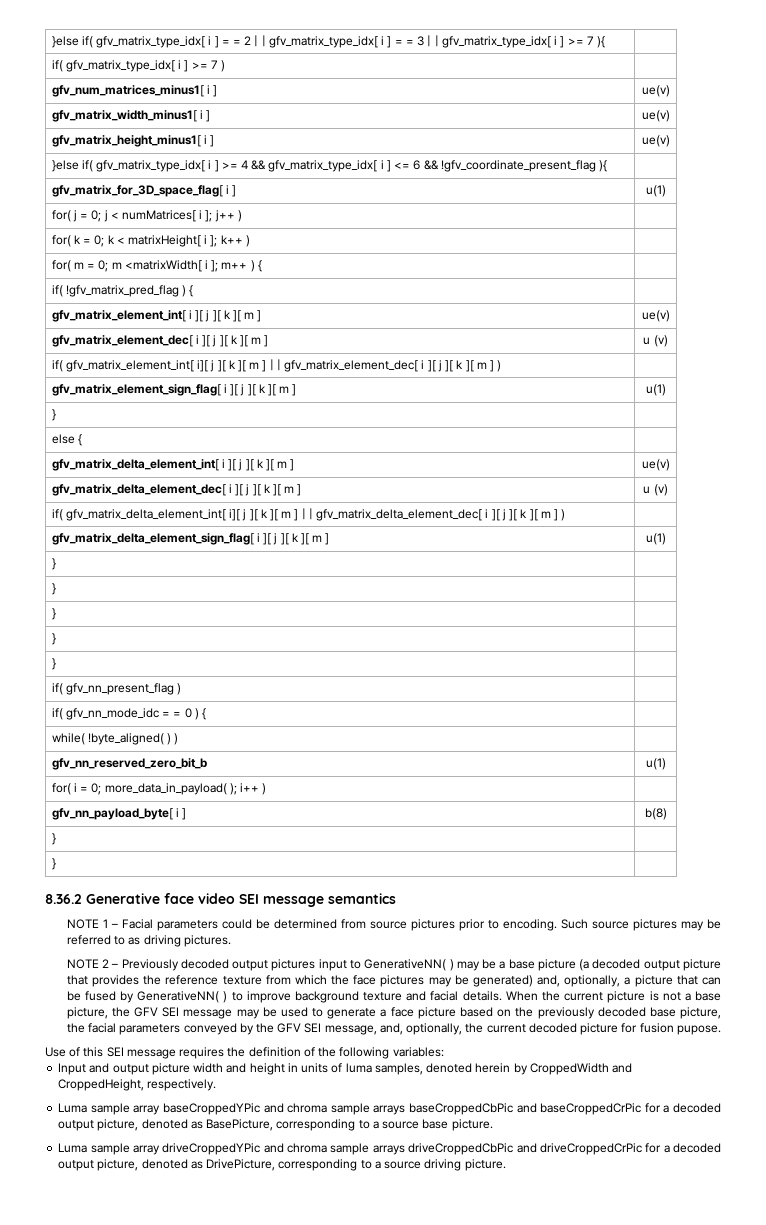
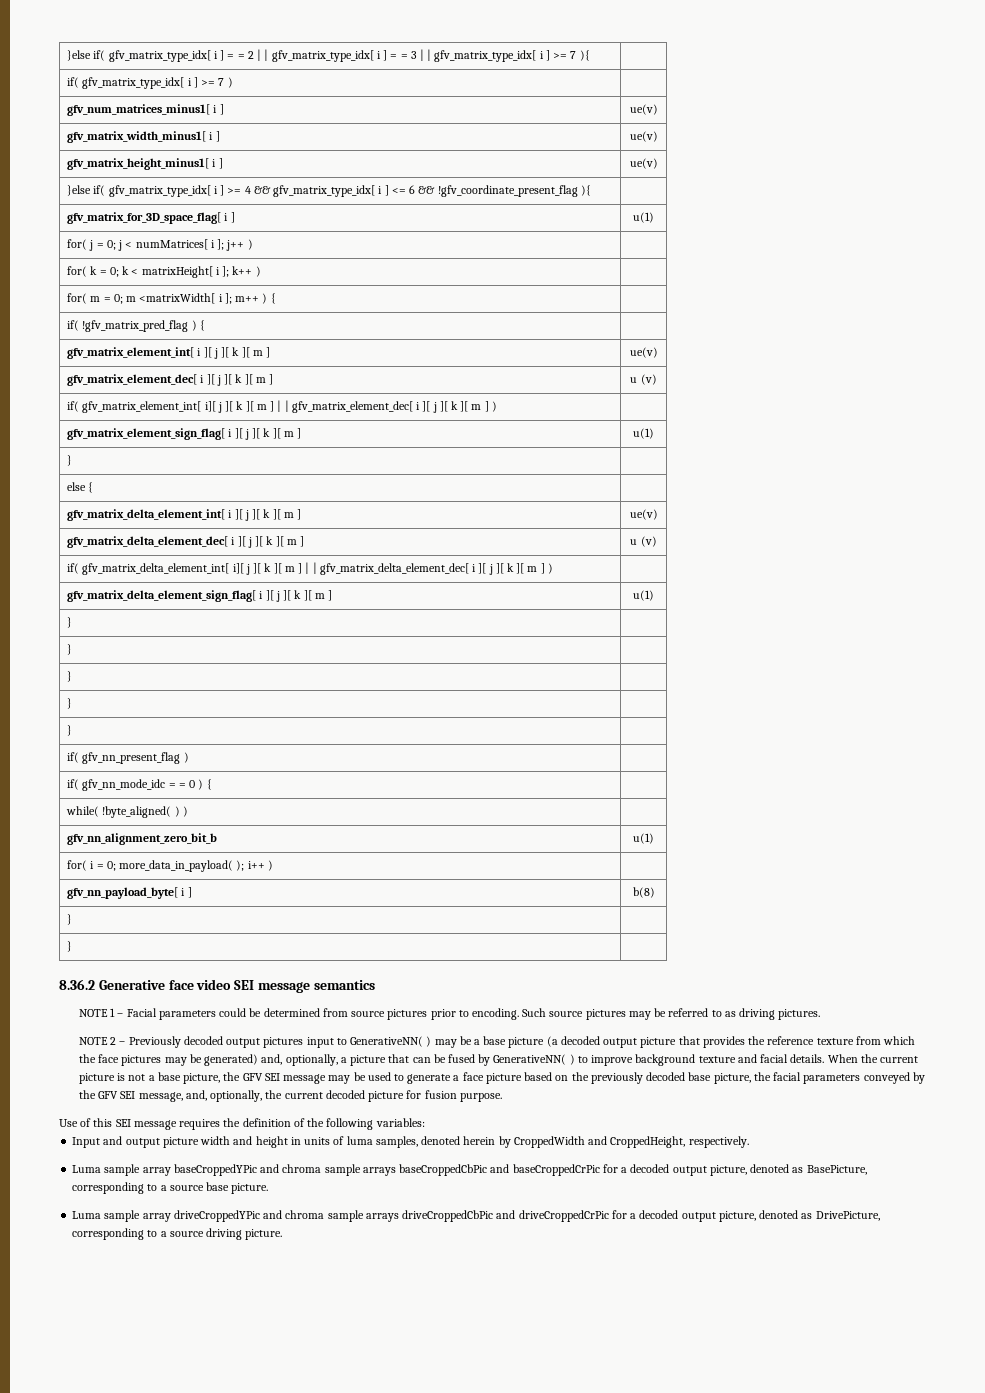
[51,758,207,770] gfv_nn_reserved_zero_bit_b -> [67,833,218,845] gfv_nn_alignment_zero_bit_b
[676,1025,721,1035] pupose. -> [459,1093,502,1102] purpose.

